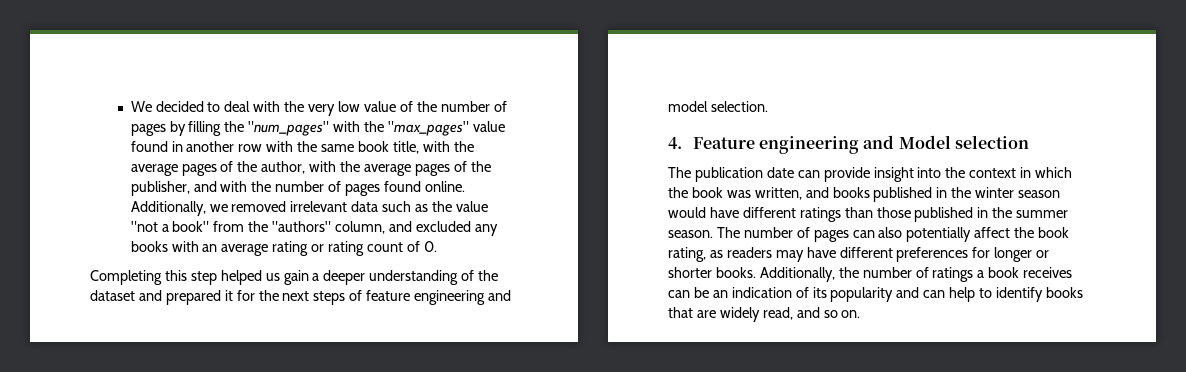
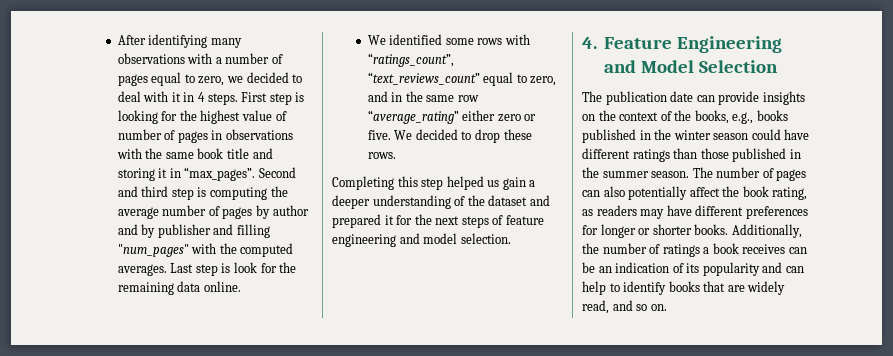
[130,101,507,116] [130,121,505,136] [130,141,474,154] [130,161,491,176] [130,181,465,196] [130,201,488,216] [130,221,498,236] [130,241,437,256] We decided to deal with the very low value of the number of pages by filling the "num_pages" with the "max_pages" value found in another row with the same book title, with the average pages of the author, with the average pages of the publisher, and with the number of pages found online. Additionally, we removed irrelevant data such as the value "not a book" from the "authors" column, and excluded any books with an average rating or rating count of 0. -> [117,34,242,48] [117,53,283,64] [117,72,303,86] [117,91,305,105] [117,110,287,124] [117,129,293,143] [116,148,273,159] [117,167,296,181] [117,186,288,200] [117,205,309,219] [117,224,270,238] [117,243,294,257] [117,262,297,276] [117,281,241,295] [367,34,530,45] [367,53,454,67] [367,72,557,86] [367,91,479,102] [367,110,537,124] [367,129,532,143] [367,152,396,159] After identifying many observations with a number of pages equal to zero, we decided to deal with it in 4 steps. First step is looking for the highest value of number of pages in observations with the same book title and storing it in “max_pages”. Second and third step is computing the average number of pages by author and by publisher and filling "num_pages" with the computed averages. Last step is look for the remaining data online. // We identified some rows with “ratings_count”, “text_reviews_count” equal to zero, and in the same row “average_rating” either zero or five. We decided to drop these rows.
[758,136,859,154] engineering -> [676,36,782,53] Engineering
[954,135,1029,149] selection -> [698,60,778,73] Selection
[873,167,1073,182] [668,187,829,200] insight into the context in which the book was written, and -> [762,91,805,105] [582,110,754,124] insights on the context of the books, e.g.,
[668,207,706,218] would -> [751,129,781,140] could

